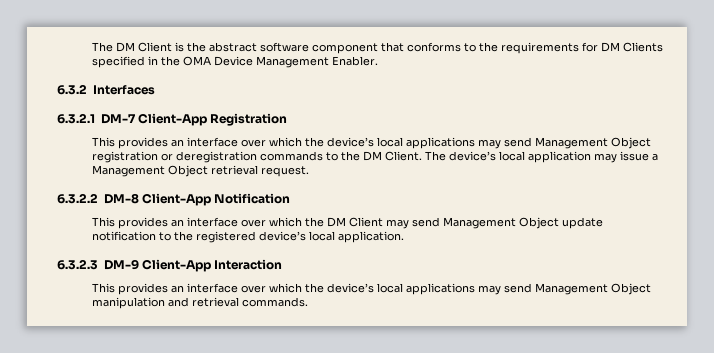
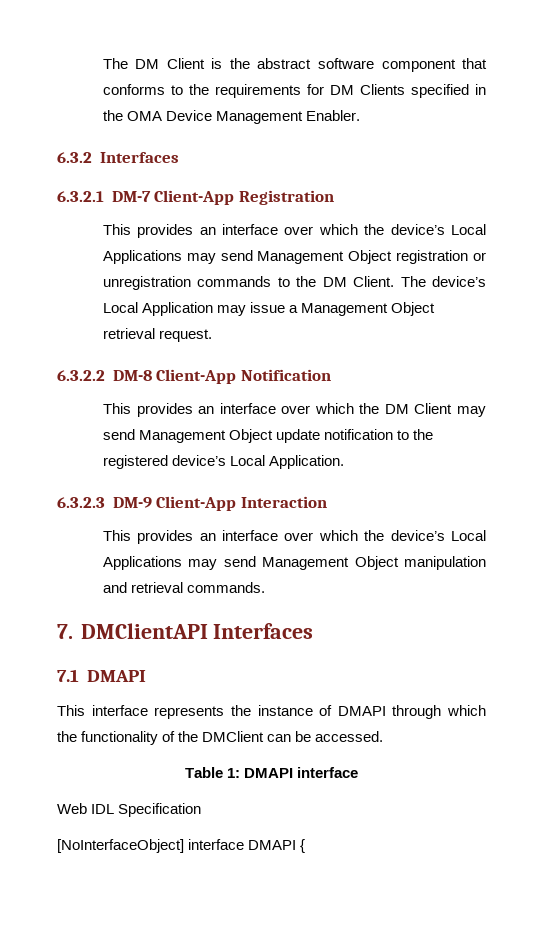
[377,137,476,149] local applications -> [451,224,486,235] [102,250,182,264] Local Applications
[176,151,258,163] deregistration -> [102,276,191,290] unregistration
[499,151,592,163] local application -> [102,302,214,316] Local Application
[309,231,405,243] local application. -> [230,455,345,469] Local Application.
[377,283,476,295] local applications -> [451,530,486,541] [102,556,182,570] Local Applications
(309, 302) none -> [57,623,314,639] [57,669,146,682] [57,705,486,719] [57,731,384,745] [184,767,359,778] [57,803,202,817] [57,839,306,853] // 7. DMClientAPI Interfaces // 7.1 DMAPI // This interface represents the instance of DMAPI through which the functionality of the DMClient can be accessed. // Table 1: DMAPI interface // Web IDL Specification // [NoInterfaceObject] interface DMAPI {

